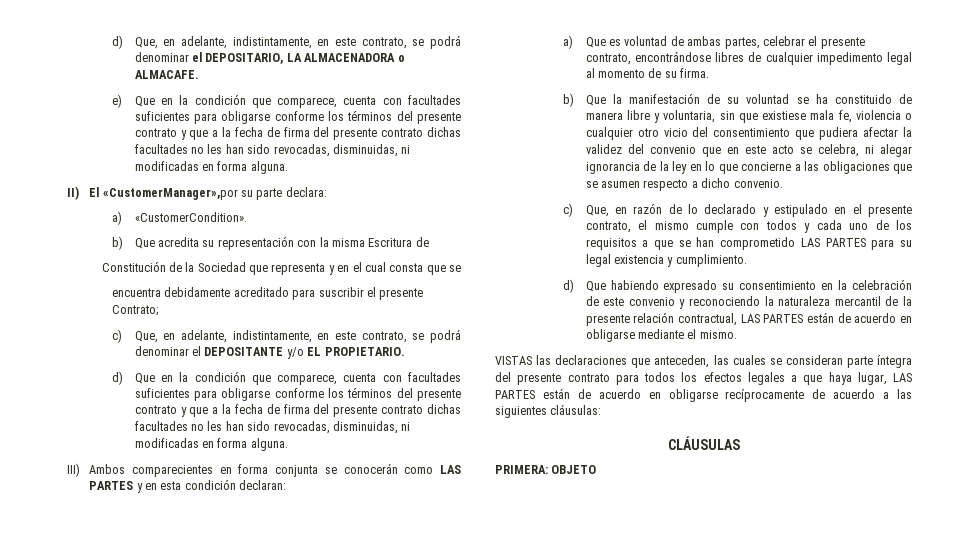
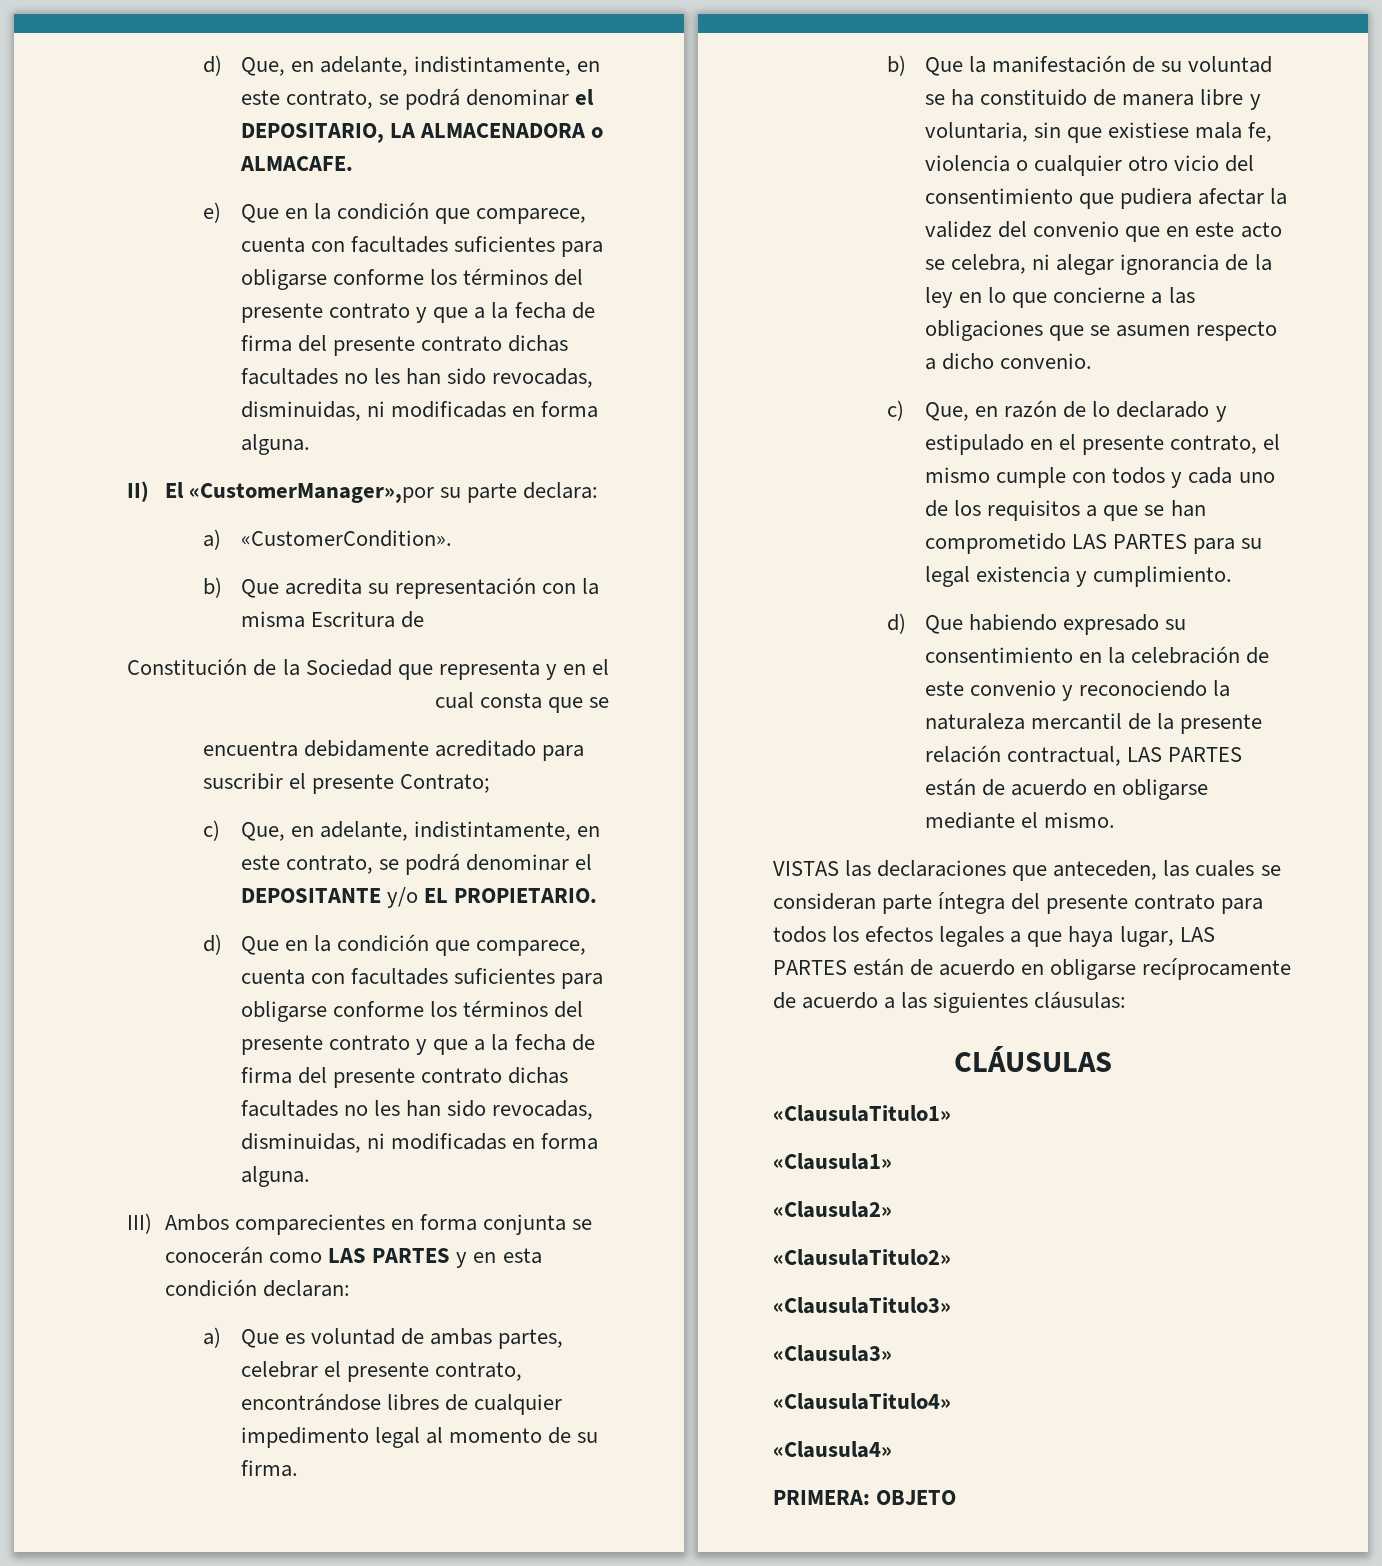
(740, 443) none -> [773,1105,951,1122] [773,1153,892,1170] [773,1201,892,1218] [773,1249,951,1266] [773,1297,951,1314] [773,1345,892,1362] [773,1393,951,1410] [773,1441,892,1458] // «ClausulaTitulo1» // «Clausula1» // «Clausula2» // «ClausulaTitulo2» // «ClausulaTitulo3» // «Clausula3» // «ClausulaTitulo4» // «Clausula4»

